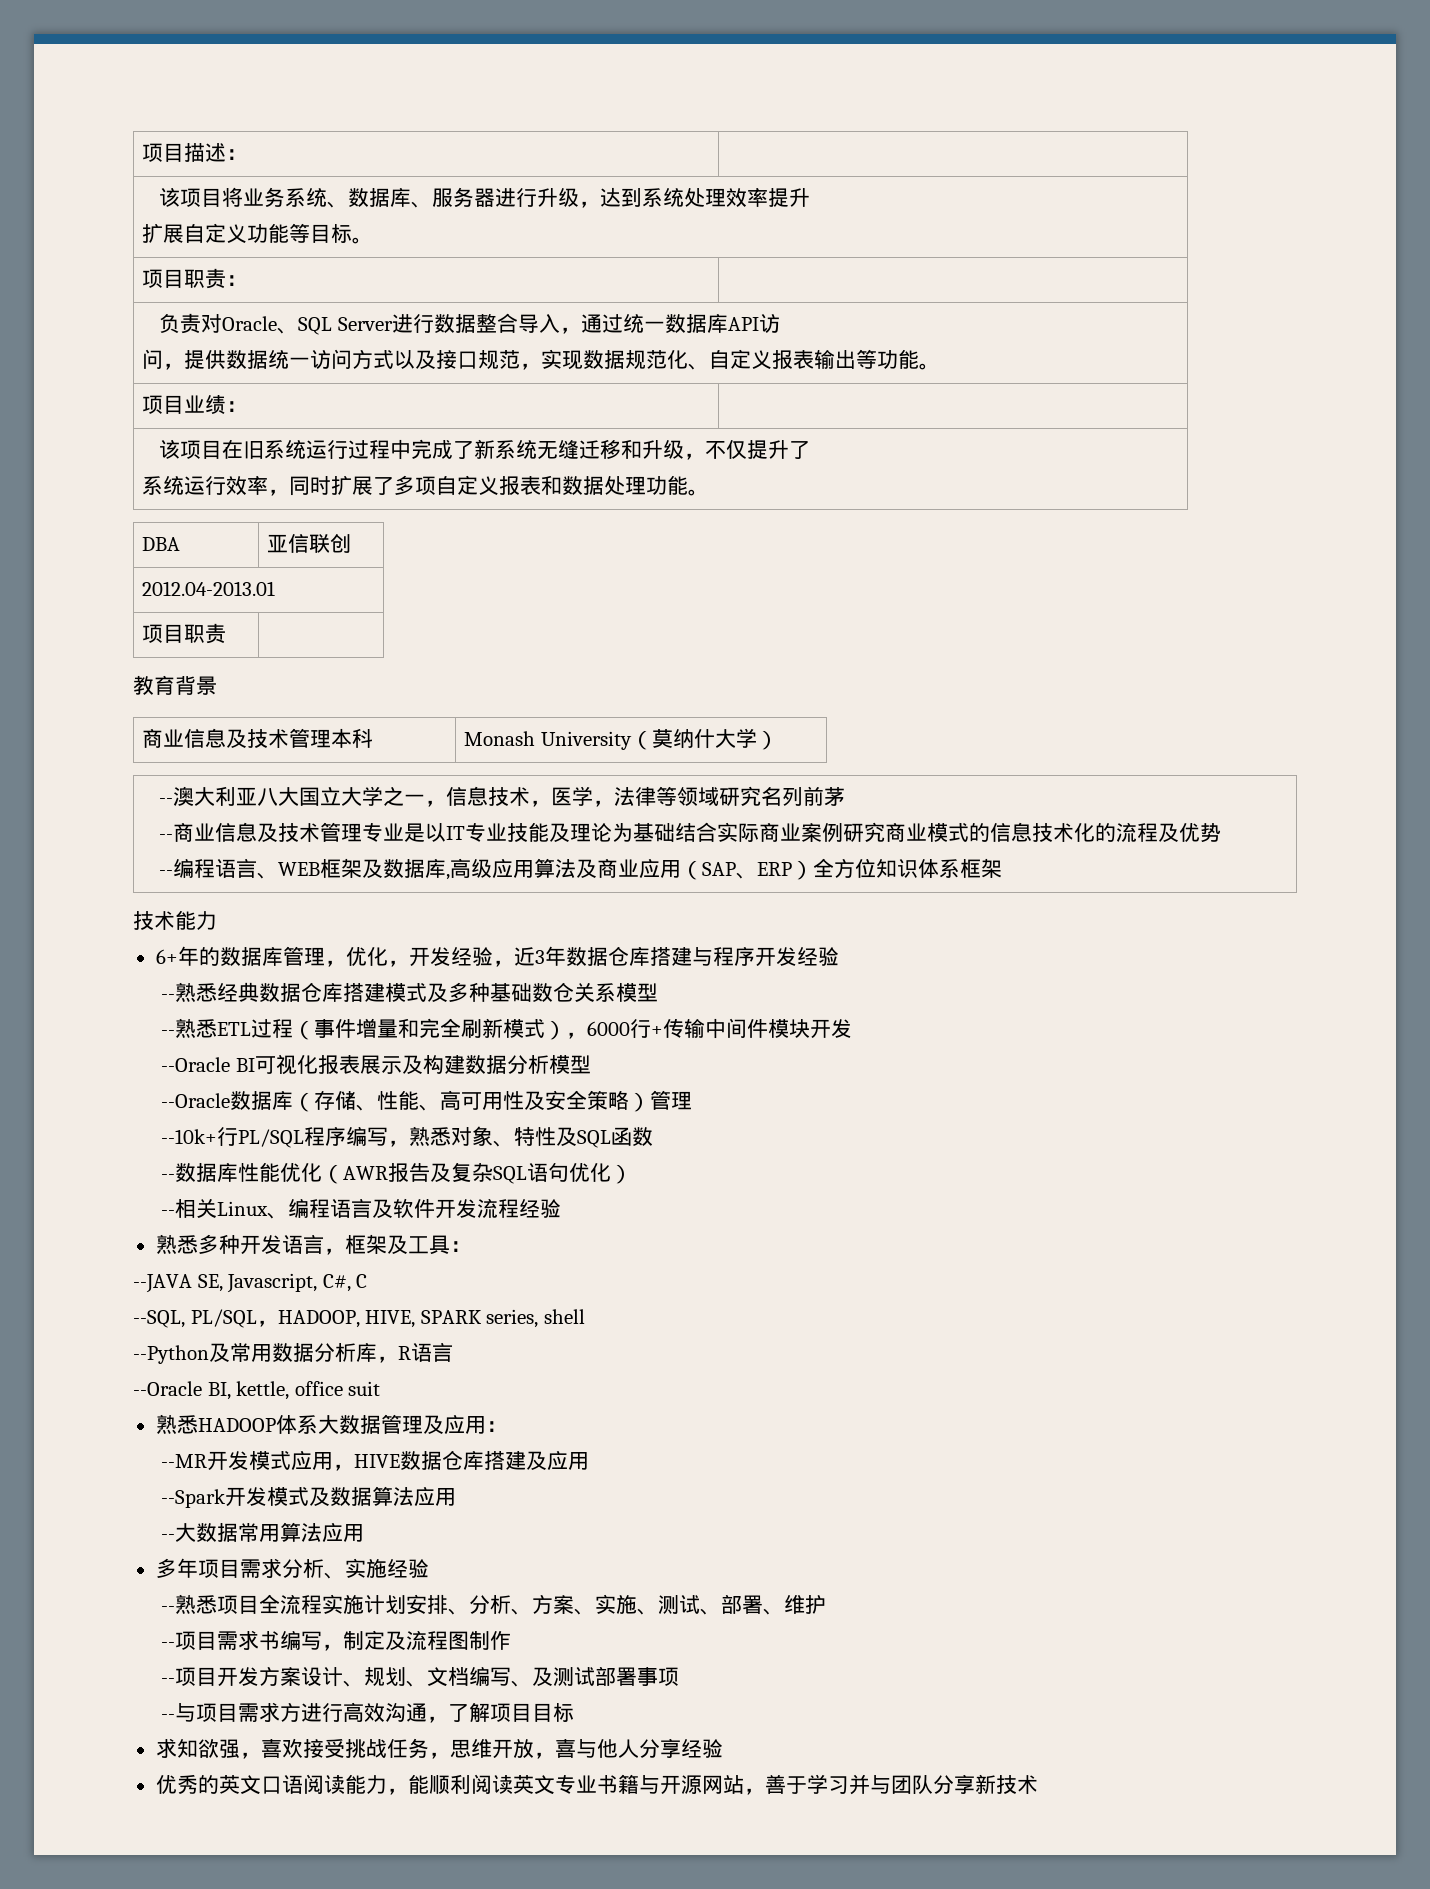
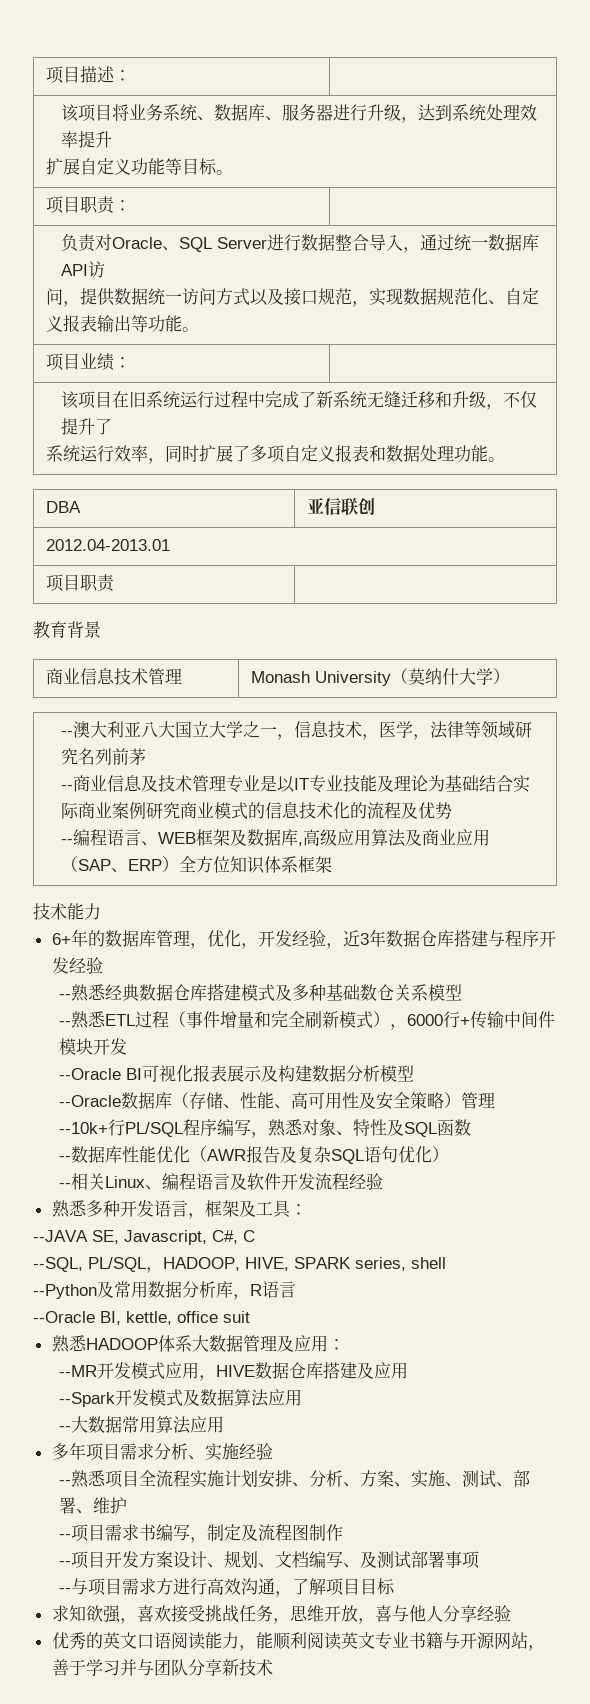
[226,728,374,748] 及技术管理本科 -> [113,668,182,685] 技术管理

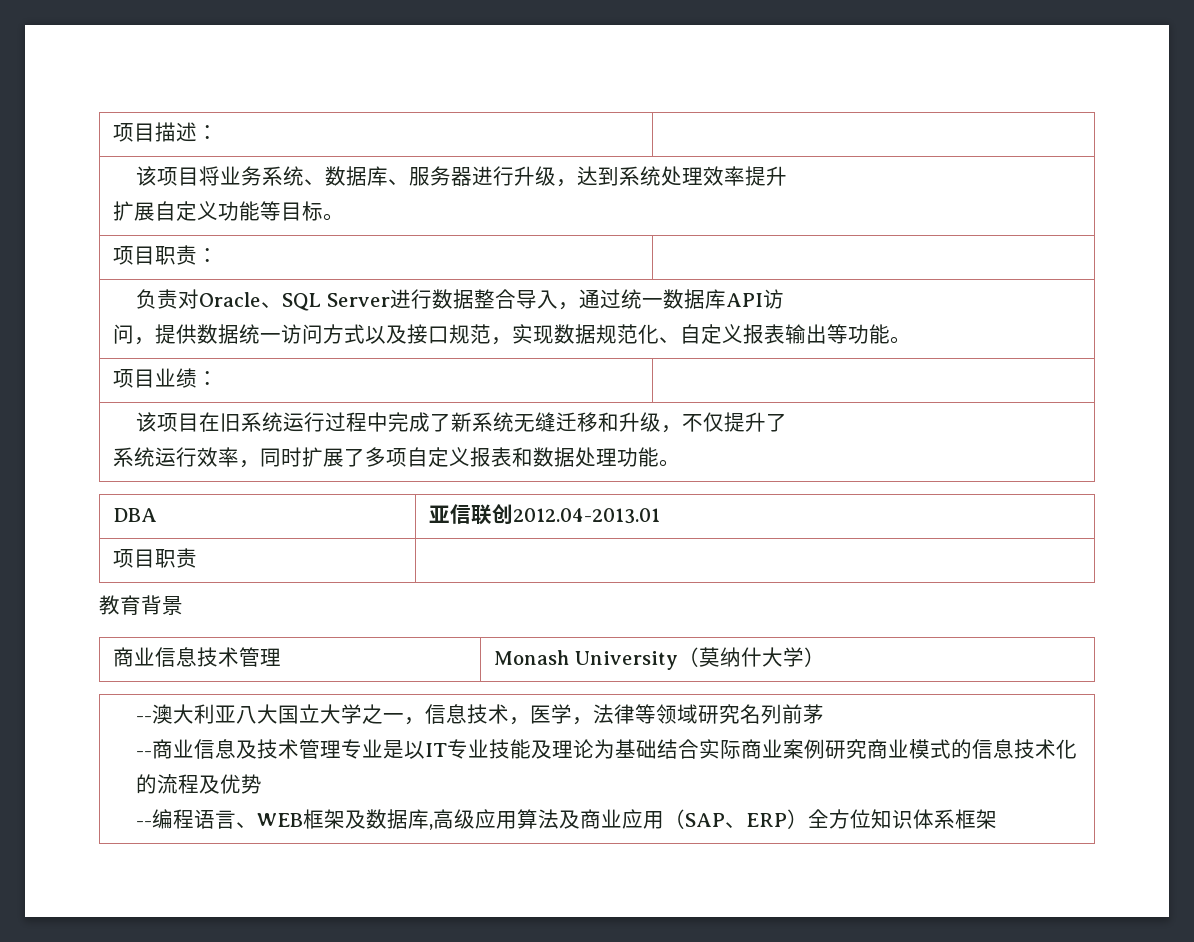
(375, 506) // -> (514, 514) none
[33,903,101,920] [51,929,556,949] [51,957,103,974] [58,984,462,1002] [58,1011,555,1030] [58,1038,127,1055] [58,1065,414,1082] [58,1092,495,1110] [58,1119,471,1138] [58,1146,449,1164] [58,1173,383,1190] [51,1200,307,1219] [33,1230,255,1245] [33,1257,446,1273] [33,1281,296,1300] [33,1311,250,1325] [51,1335,345,1353] [58,1362,408,1381] [58,1389,302,1407] [58,1416,224,1434] [51,1442,273,1461] [58,1470,530,1488] [58,1497,127,1514] [58,1524,343,1543] [58,1551,480,1569] [58,1578,395,1597] [51,1605,511,1624] [51,1632,545,1651] [51,1659,273,1676] // 技术能力 // 6+年的数据库管理，优化，开发经验，近3年数据仓库搭建与程序开发经验 // --熟悉经典数据仓库搭建模式及多种基础数仓关系模型 // --熟悉ETL过程（事件增量和完全刷新模式），6000行+传输中间件模块开发 // --Oracle BI可视化报表展示及构建数据分析模型 // --Oracle数据库（存储、性能、高可用性及安全策略）管理 // --10k+行PL/SQL程序编写，熟悉对象、特性及SQL函数 // --数据库性能优化（AWR报告及复杂SQL语句优化） // --相关Linux、编程语言及软件开发流程经验 // 熟悉多种开发语言，框架及工具： // --JAVA SE, Javascript, C#, C // --SQL, PL/SQL，HADOOP, HIVE, SPARK series, shell // --Python及常用数据分析库，R语言 // --Oracle BI, kettle, office suit // 熟悉HADOOP体系大数据管理及应用： // --MR开发模式应用，HIVE数据仓库搭建及应用 // --Spark开发模式及数据算法应用 // --大数据常用算法应用 // 多年项目需求分析、实施经验 // --熟悉项目全流程实施计划安排、分析、方案、实施、测试、部署、维护 // --项目需求书编写，制定及流程图制作 // --项目开发方案设计、规划、文档编写、及测试部署事项 // --与项目需求方进行高效沟通，了解项目目标 // 求知欲强，喜欢接受挑战任务，思维开放，喜与他人分享经验 // 优秀的英文口语阅读能力，能顺利阅读英文专业书籍与开源网站，善于学习并与团队分享新技术 -> (998, 819) none

